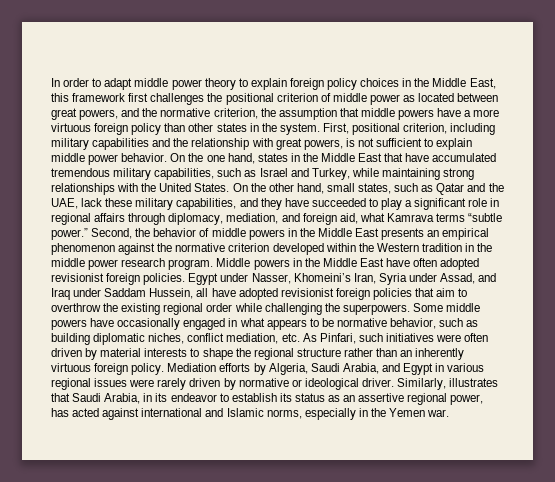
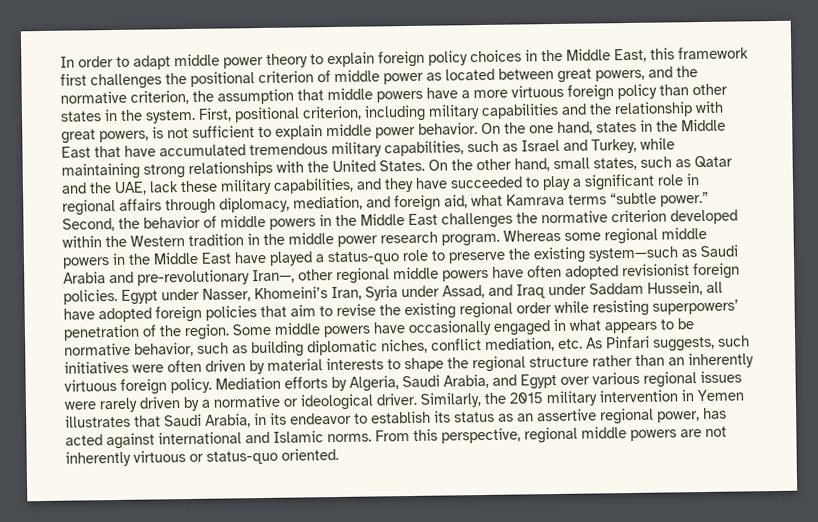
[381,228,490,240] [51,243,156,255] presents an empirical phenomenon against -> [441,212,513,229] challenges
[216,258,251,267] Middle -> [503,226,707,245] Whereas some regional middle
(411, 262) none -> [269,244,738,266] [63,266,524,286] played a status-quo role to preserve the existing system—such as Saudi Arabia and pre-revolutionary Iran—, other regional middle powers have
[280,288,334,297] revisionist -> (152, 315) none
[51,303,101,312] overthrow -> [336,303,376,316] revise
[264,303,410,315] challenging the superpowers. -> [592,299,739,317] [63,323,230,341] resisting superpowers’ penetration of the region.
[319,333,356,344] Pinfari, -> [606,335,715,352] Pinfari suggests,
[435,363,445,372] in -> [560,376,590,385] over
(236, 384) none -> [201,399,210,408] a
(447, 384) none -> [484,389,744,407] the 2015 military intervention in Yemen
[266,408,450,420] norms, especially in the Yemen war. -> [327,426,727,444] [65,447,339,467] norms. From this perspective, regional middle powers are not inherently virtuous or status-quo oriented.

